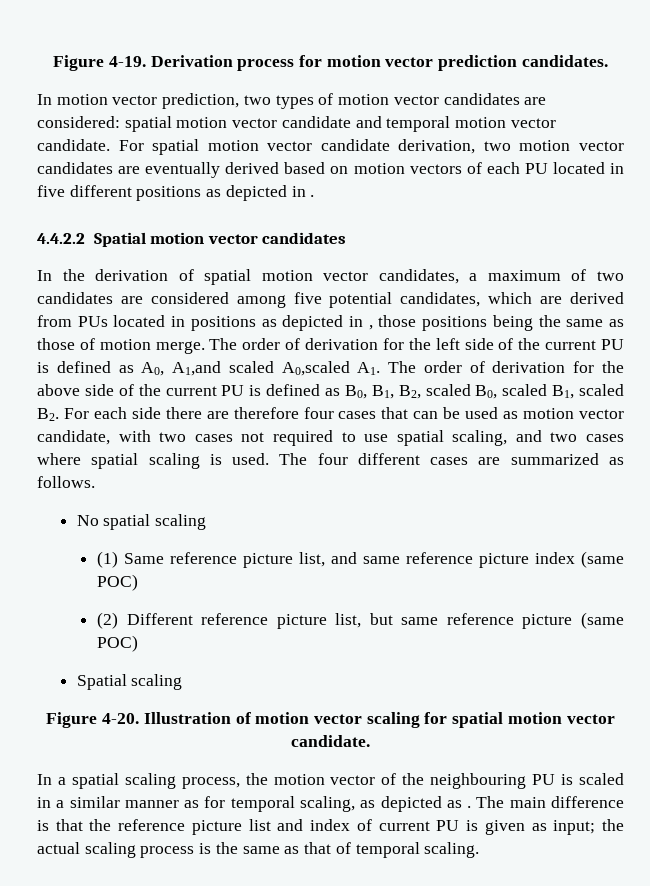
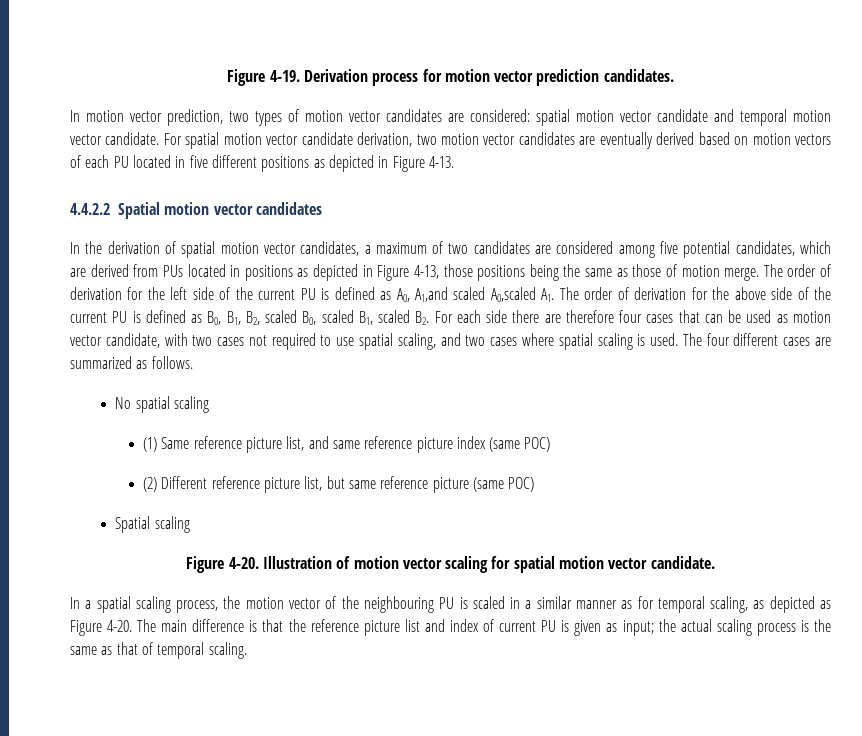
[310,195,315,197] . -> [392,156,454,172] Figure 4-13.
[368,325,373,330] , -> [377,265,439,281] Figure 4-13,
[467,806,472,808] . -> [70,620,133,636] Figure 4-20.

